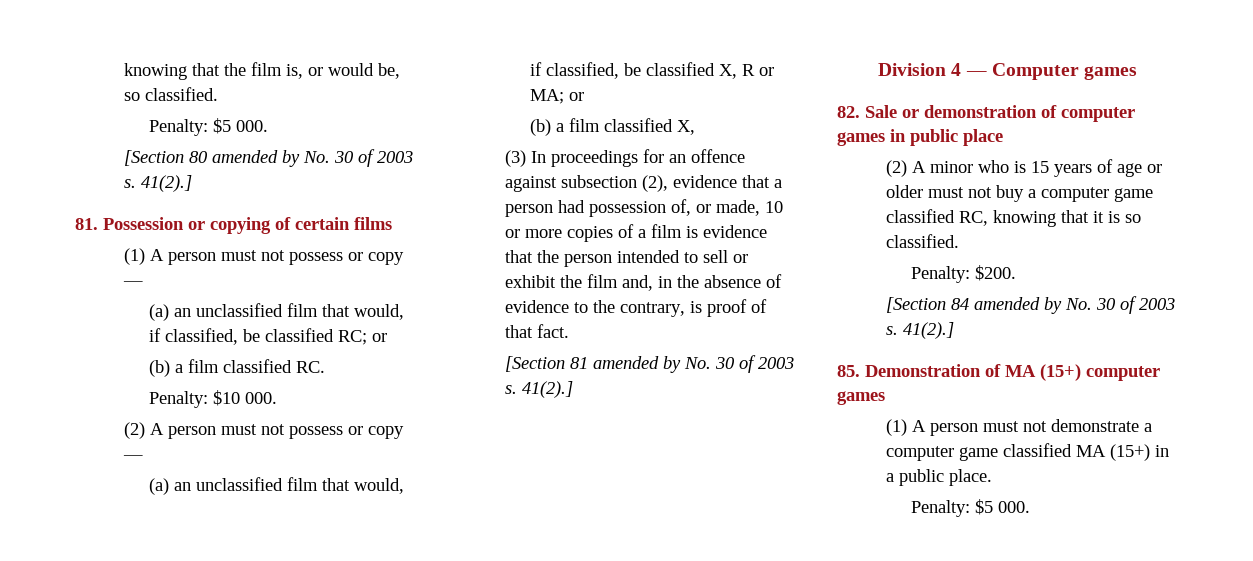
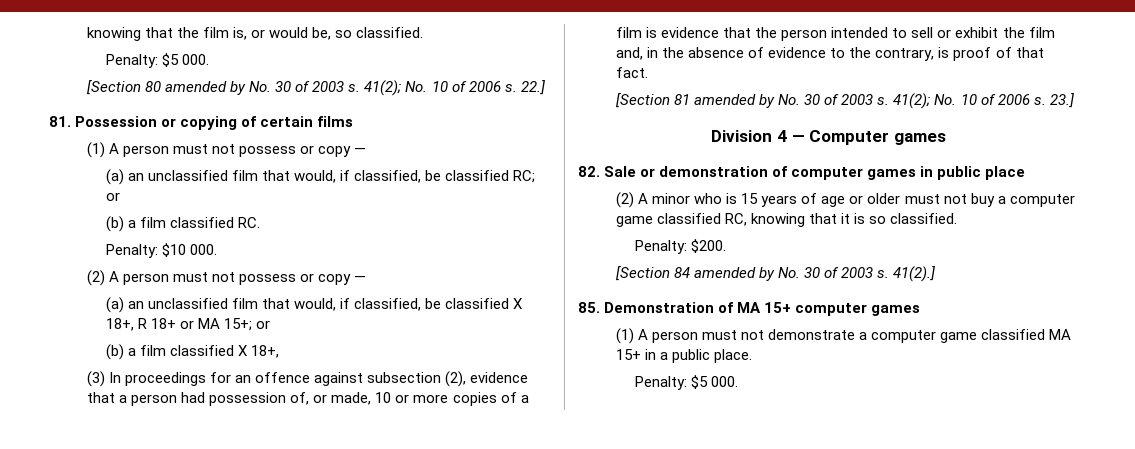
[141,175,193,192] 41(2).] -> [364,80,545,96] 41(2); No. 10 of 2006 s. 22.]
[719,64,775,79] [530,89,585,104] [530,118,696,136] X, R or MA; or // (b) a film classified X, -> [513,298,524,309] [105,318,271,331] [105,344,280,360] X 18+, R 18+ or MA 15+; or // (b) a film classified X 18+,
[522,381,574,398] 41(2).] -> [893,93,1074,109] 41(2); No. 10 of 2006 s. 23.]
[1040,364,1081,381] (15+) -> [764,302,792,313] 15+
[1110,444,1151,461] (15+) -> [615,349,641,360] 15+

